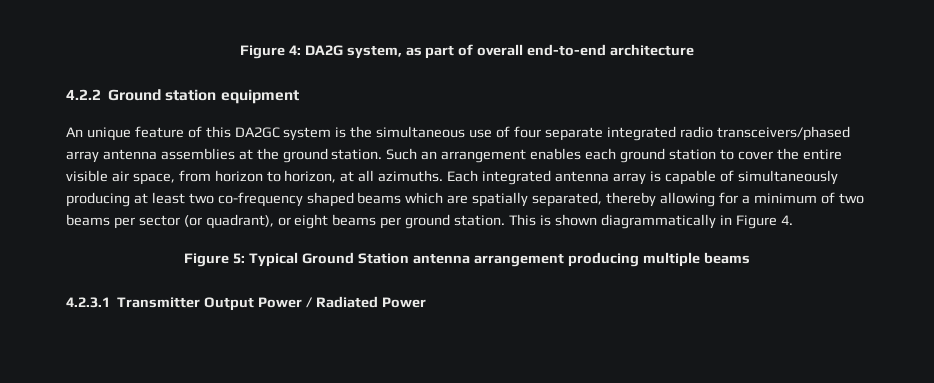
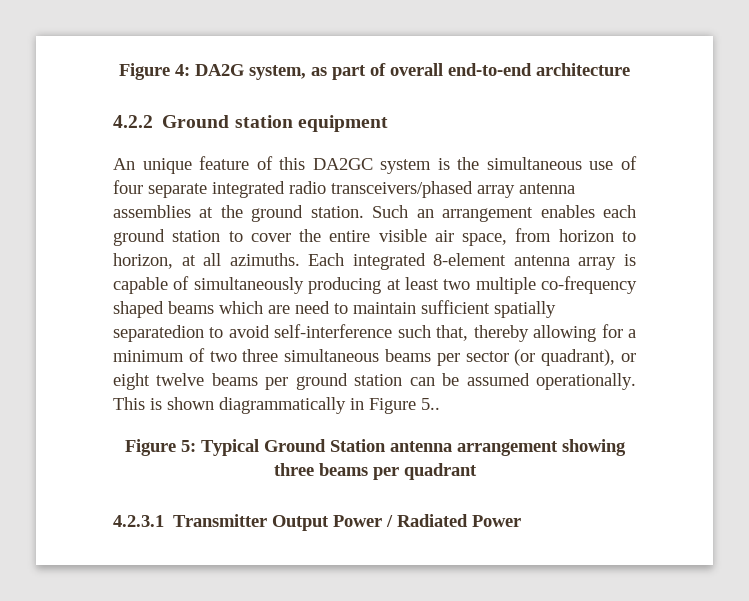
(552, 177) none -> [433,253,507,266] 8-element
(214, 198) none -> [475,277,536,294] multiple
[472,192,603,207] spatially separated, -> [295,300,556,318] [113,324,469,342] need to maintain sufficient spatially separatedion to avoid self-interference such that,
(864, 198) none -> [242,349,380,362] three simultaneous
(329, 221) none -> [156,373,205,386] twelve
[454,215,506,226] station. -> [354,373,637,390] station can be assumed operationally.
[780,215,793,225] 4. -> [421,398,440,410] 5..
[567,252,750,267] producing multiple beams -> [561,439,626,456] [273,463,477,480] showing three beams per quadrant

